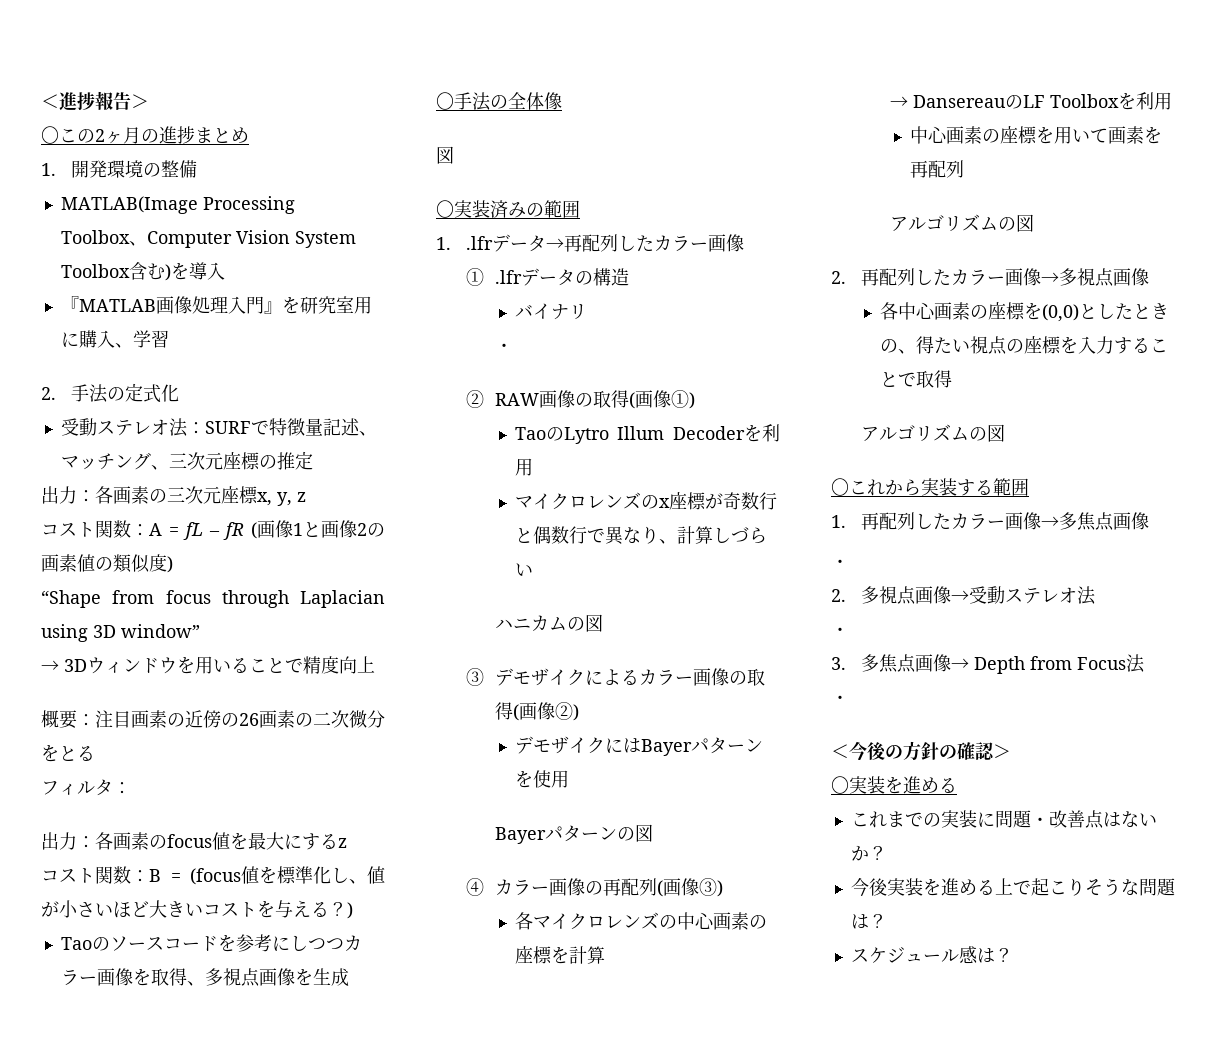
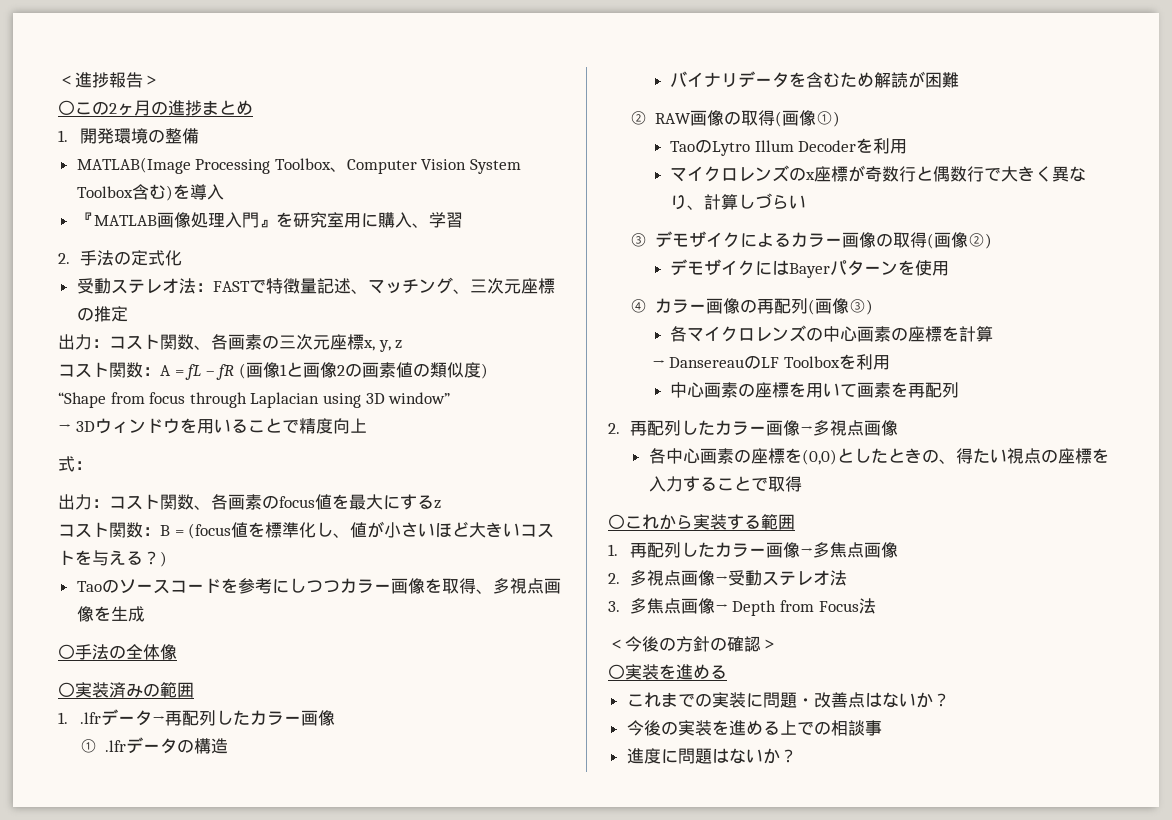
[204,421,251,434] SURF -> [212,281,250,292] FAST
(95, 496) none -> [109,334,211,350] コスト関数、
[41,710,385,729] [41,744,95,762] [41,779,113,796] 概要：注目画素の近傍の26画素の二次微分をとる // フィルタ -> [58,456,75,472] 式
(95, 842) none -> [109,494,211,510] コスト関数、
[436,146,454,164] // 図 -> (177, 652) none
[494,343,513,352] // ・ -> [738,71,960,88] データを含むため解読が困難
(605, 535) none -> [1001,166,1053,182] 大きく
[494,614,603,632] // ハニカムの図 -> (807, 202) none
[494,824,653,844] // Bayerパターンの図 -> (950, 268) none
[889,214,1034,232] // アルゴリズムの図 -> (960, 390) none
[860,424,1005,442] // アルゴリズムの図 -> (802, 484) none
[831,559,849,568] // ・ -> (898, 550) none
[831,627,849,636] // ・ -> (847, 578) none
[831,695,849,704] // ・ -> (876, 606) none
(888, 887) none -> [660,721,678,735] の
[1030,878,1176,896] [850,914,887,929] [850,946,995,964] 起こりそうな問題は？ // スケジュール感は -> [813,720,882,736] [626,748,780,764] の相談事 // 進度に問題はないか

